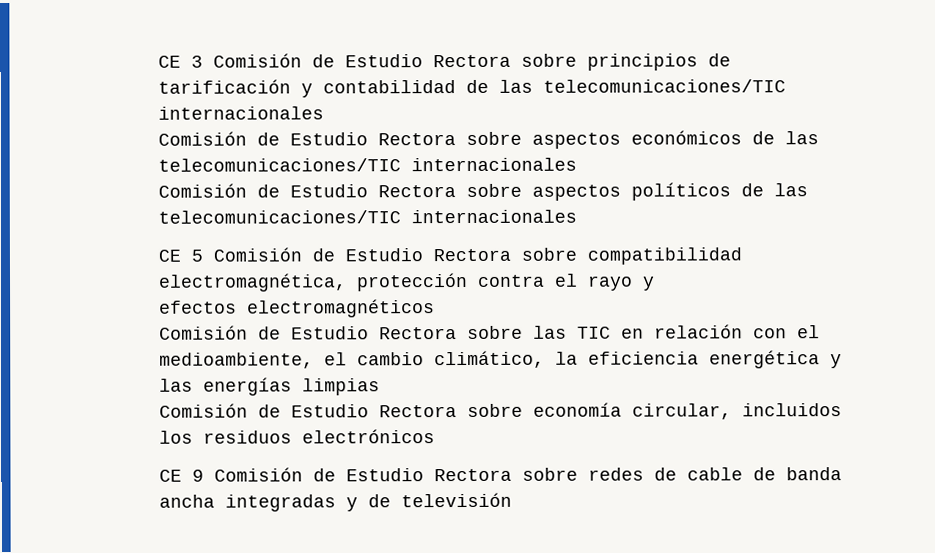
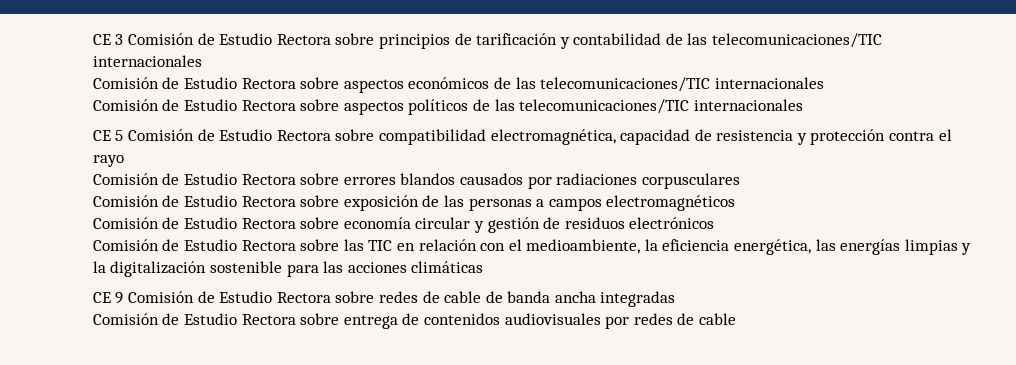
(347, 282) none -> [620,129,807,145] capacidad de resistencia y
[642,276,655,291] [158,299,435,318] y // efectos electromagnéticos -> [92,173,740,189] [92,195,736,211] [92,217,715,233] // Comisión de Estudio Rectora sobre errores blandos causados por radiaciones corpusculares // Comisión de Estudio Rectora sobre exposición de las personas a campos electromagnéticos // Comisión de Estudio Rectora sobre economía circular y gestión de residuos electrónicos
[323,350,842,369] [158,377,380,396] [158,402,842,420] [158,429,435,444] el cambio climático, la eficiencia energética y las energías limpias // Comisión de Estudio Rectora sobre economía circular, incluidos los residuos electrónicos -> [644,239,972,255] [92,261,484,277] la eficiencia energética, las energías limpias y la digitalización sostenible para las acciones climáticas
[345,492,512,512] y de televisión -> [92,313,736,329] // Comisión de Estudio Rectora sobre entrega de contenidos audiovisuales por redes de cable

